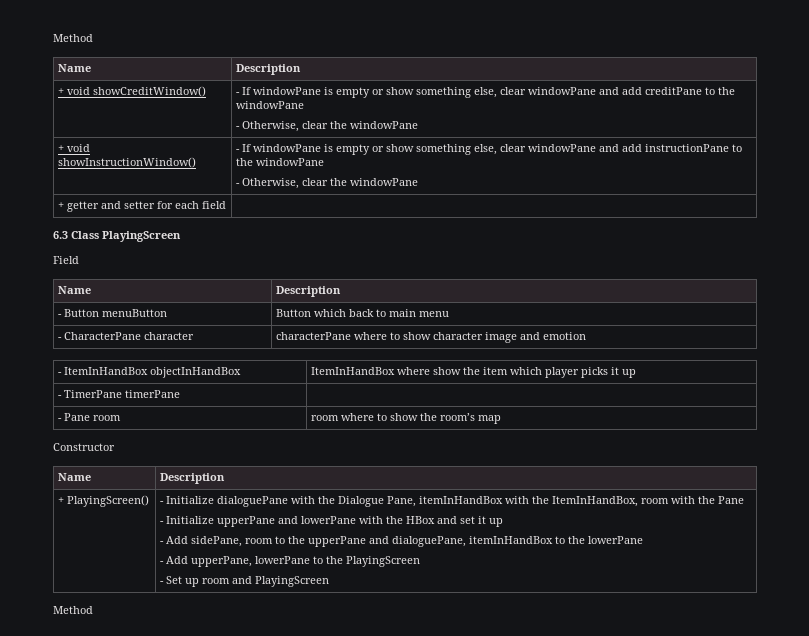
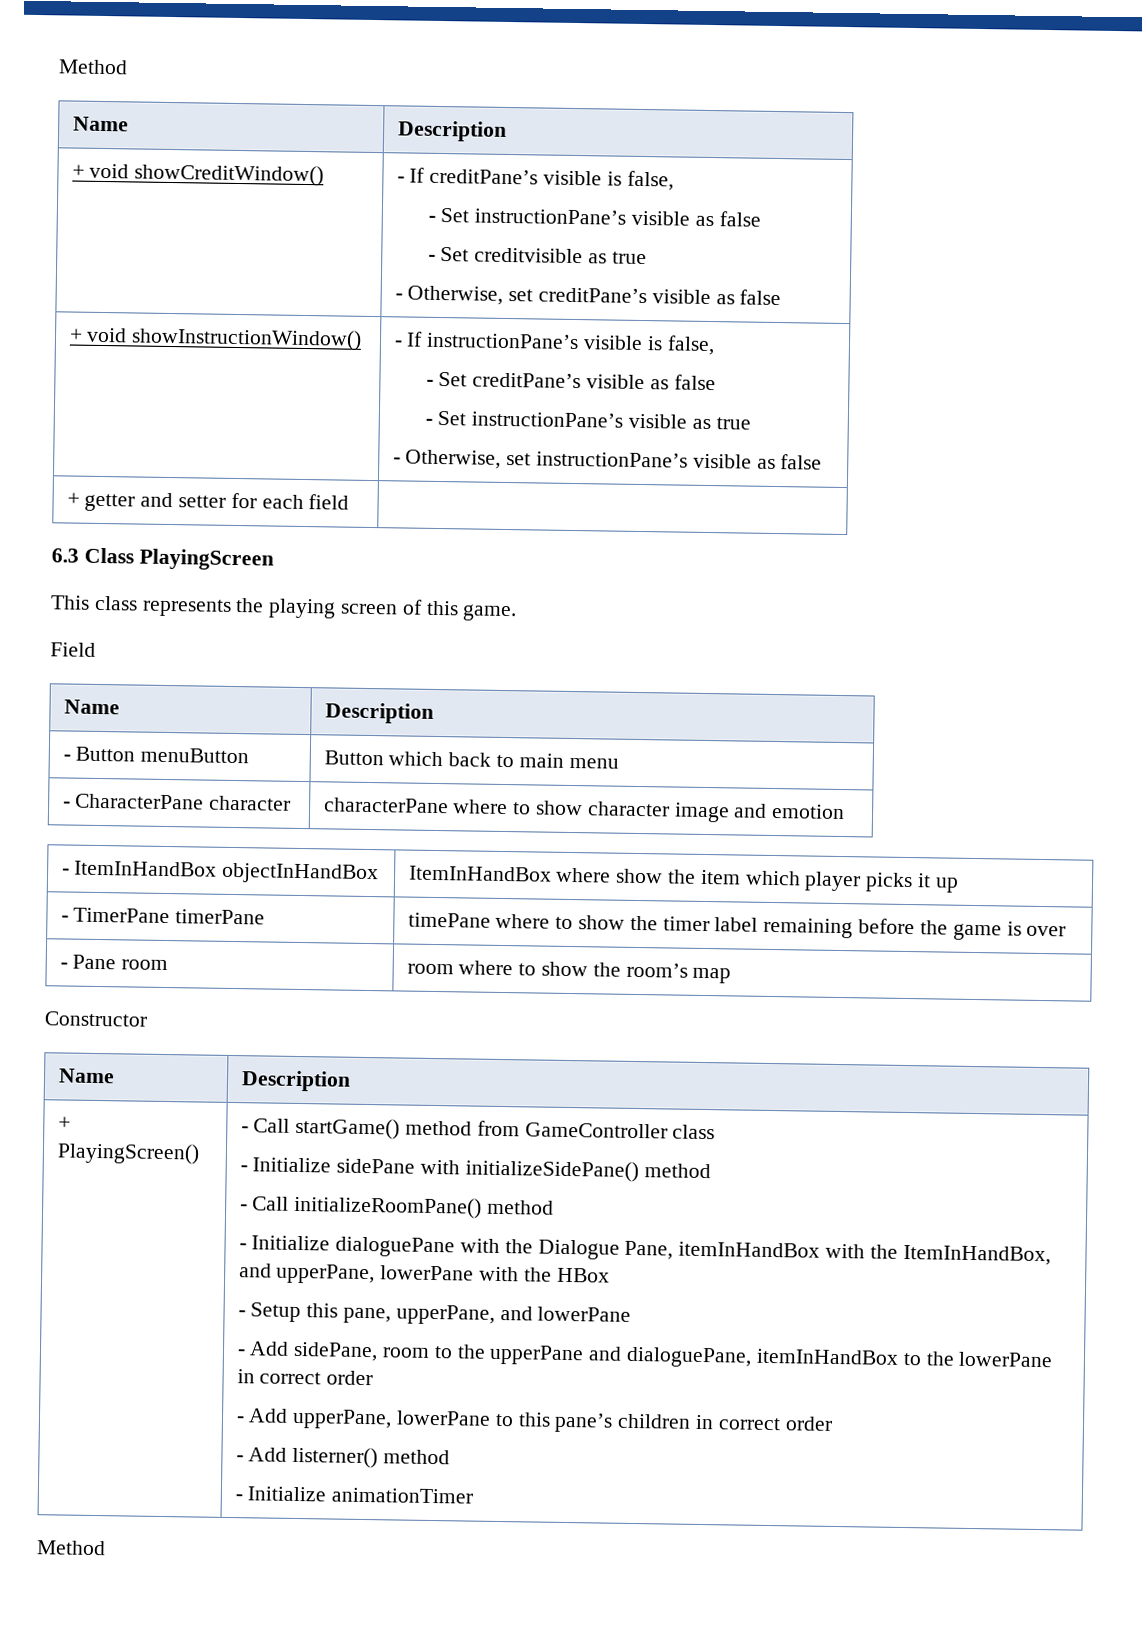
[252,87,735,98] [235,101,304,109] [235,121,418,132] windowPane is empty or show something else, clear windowPane and add creditPane to the windowPane // - Otherwise, clear the windowPane -> [429,168,674,191] [427,208,761,227] [427,247,647,265] [394,285,782,306] creditPane’s visible is false, // - Set instructionPane’s visible as false // - Set creditvisible as true // - Otherwise, set creditPane’s visible as false
[252,144,742,155] [235,158,324,166] [235,178,418,189] windowPane is empty or show something else, clear windowPane and add instructionPane to the windowPane // - Otherwise, clear the windowPane -> [426,332,715,356] [425,371,716,391] [424,410,751,430] [392,449,823,470] instructionPane’s visible is false, // - Set creditPane’s visible as false // - Set instructionPane’s visible as true // - Otherwise, set instructionPane’s visible as false
(181, 236) none -> [50,595,518,622] // This class represents the playing screen of this game.
(180, 394) none -> [407,912,1067,941] timePane where to show the timer label remaining before the game is over
(164, 502) none -> [253,1117,716,1140] [239,1157,711,1183] [239,1195,555,1219] [238,1243,247,1250] Call startGame() method from GameController class // - Initialize sidePane with initializeSidePane() method // - Call initializeRoomPane() method // -
[640,496,744,504] [159,516,503,527] room with the Pane // - Initialize upperPane and lowerPane with the HBox and set it up -> [238,1263,610,1285] [237,1302,632,1325] and upperPane, lowerPane with the HBox // - Setup this pane, upperPane, and lowerPane
(643, 540) none -> [236,1369,374,1386] in correct order
[325,556,420,567] [159,576,329,587] the PlayingScreen // - Set up room and PlayingScreen -> [517,1412,833,1433] [235,1446,451,1469] [234,1486,474,1504] this pane’s children in correct order // - Add listerner() method // - Initialize animationTimer

